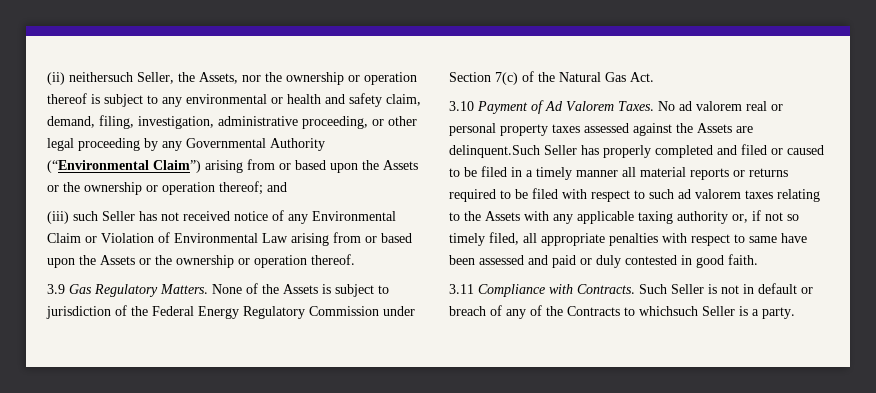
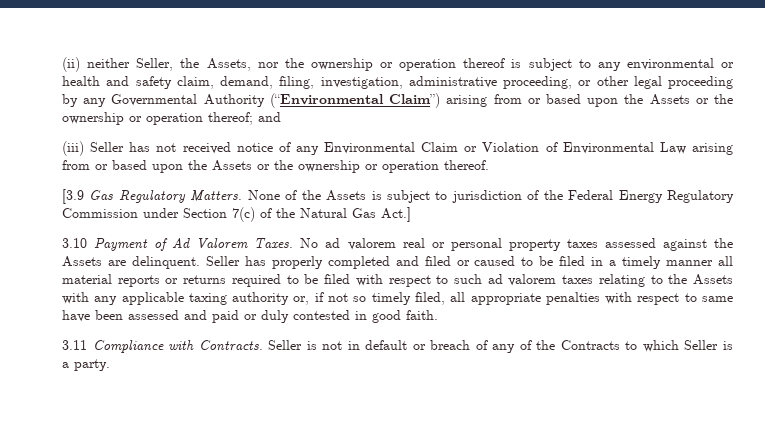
[69,72,133,82] neithersuch -> [87,58,131,68] neither
[73,211,98,221] such -> (84, 148) none
[47,284,65,294] 3.9 -> [62,189,84,204] [3.9
[630,72,654,82] Act. -> [381,207,411,222] Act.]
[449,145,540,158] delinquent.Such -> [131,256,200,269] delinquent.
[639,284,667,294] Such -> (263, 345) none
[639,306,698,316] whichsuch -> [642,340,679,352] which

